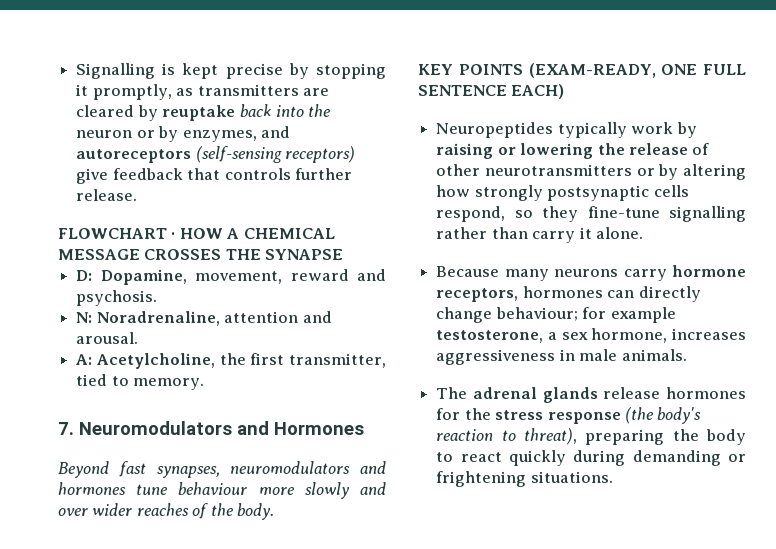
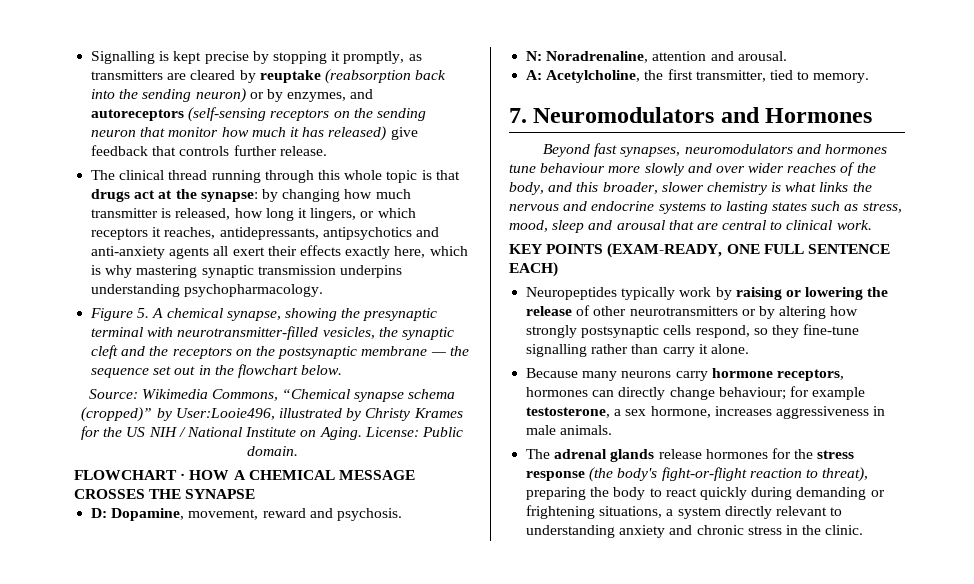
(236, 113) none -> [324,69,411,84] (reabsorption
[76,130,133,138] neuron -> [142,88,246,103] sending neuron)
[285,146,356,163] receptors) -> [270,108,426,121] [91,126,387,141] receptors on the sending neuron that monitor how much it has released)
(138, 195) none -> [91,170,460,183] [91,189,411,202] [91,208,416,221] [91,227,439,240] [91,245,468,259] [91,265,402,278] [91,284,324,297] [90,308,438,321] [91,326,454,340] [91,345,469,359] [91,364,343,378] [88,389,456,402] [81,407,463,422] [81,426,463,440] [246,446,298,456] // The clinical thread running through this whole topic is that drugs act at the synapse: by changing how much transmitter is released, how long it lingers, or which receptors it reaches, antidepressants, antipsychotics and anti-anxiety agents all exert their effects exactly here, which is why mastering synaptic transmission underpins understanding psychopharmacology. // Figure 5. A chemical synapse, showing the presynaptic terminal with neurotransmitter-filled vesicles, the synaptic cleft and the receptors on the postsynaptic membrane — the sequence set out in the flowchart below. // Source: Wikimedia Commons, “Chemical synapse schema (cropped)” by User:Looie496, illustrated by Christy Krames for the US NIH / National Institute on Aging. License: Public domain.
[237,503,275,520] body. -> [509,182,872,195] [509,201,902,214] [509,220,872,233] body, and this broader, slower chemistry is what links the nervous and endocrine systems to lasting states such as stress, mood, sleep and arousal that are central to clinical work.
(702, 415) none -> [661,467,747,481] fight-or-flight
[530,471,613,483] situations. -> [599,506,843,519] [526,525,864,538] situations, a system directly relevant to understanding anxiety and chronic stress in the clinic.

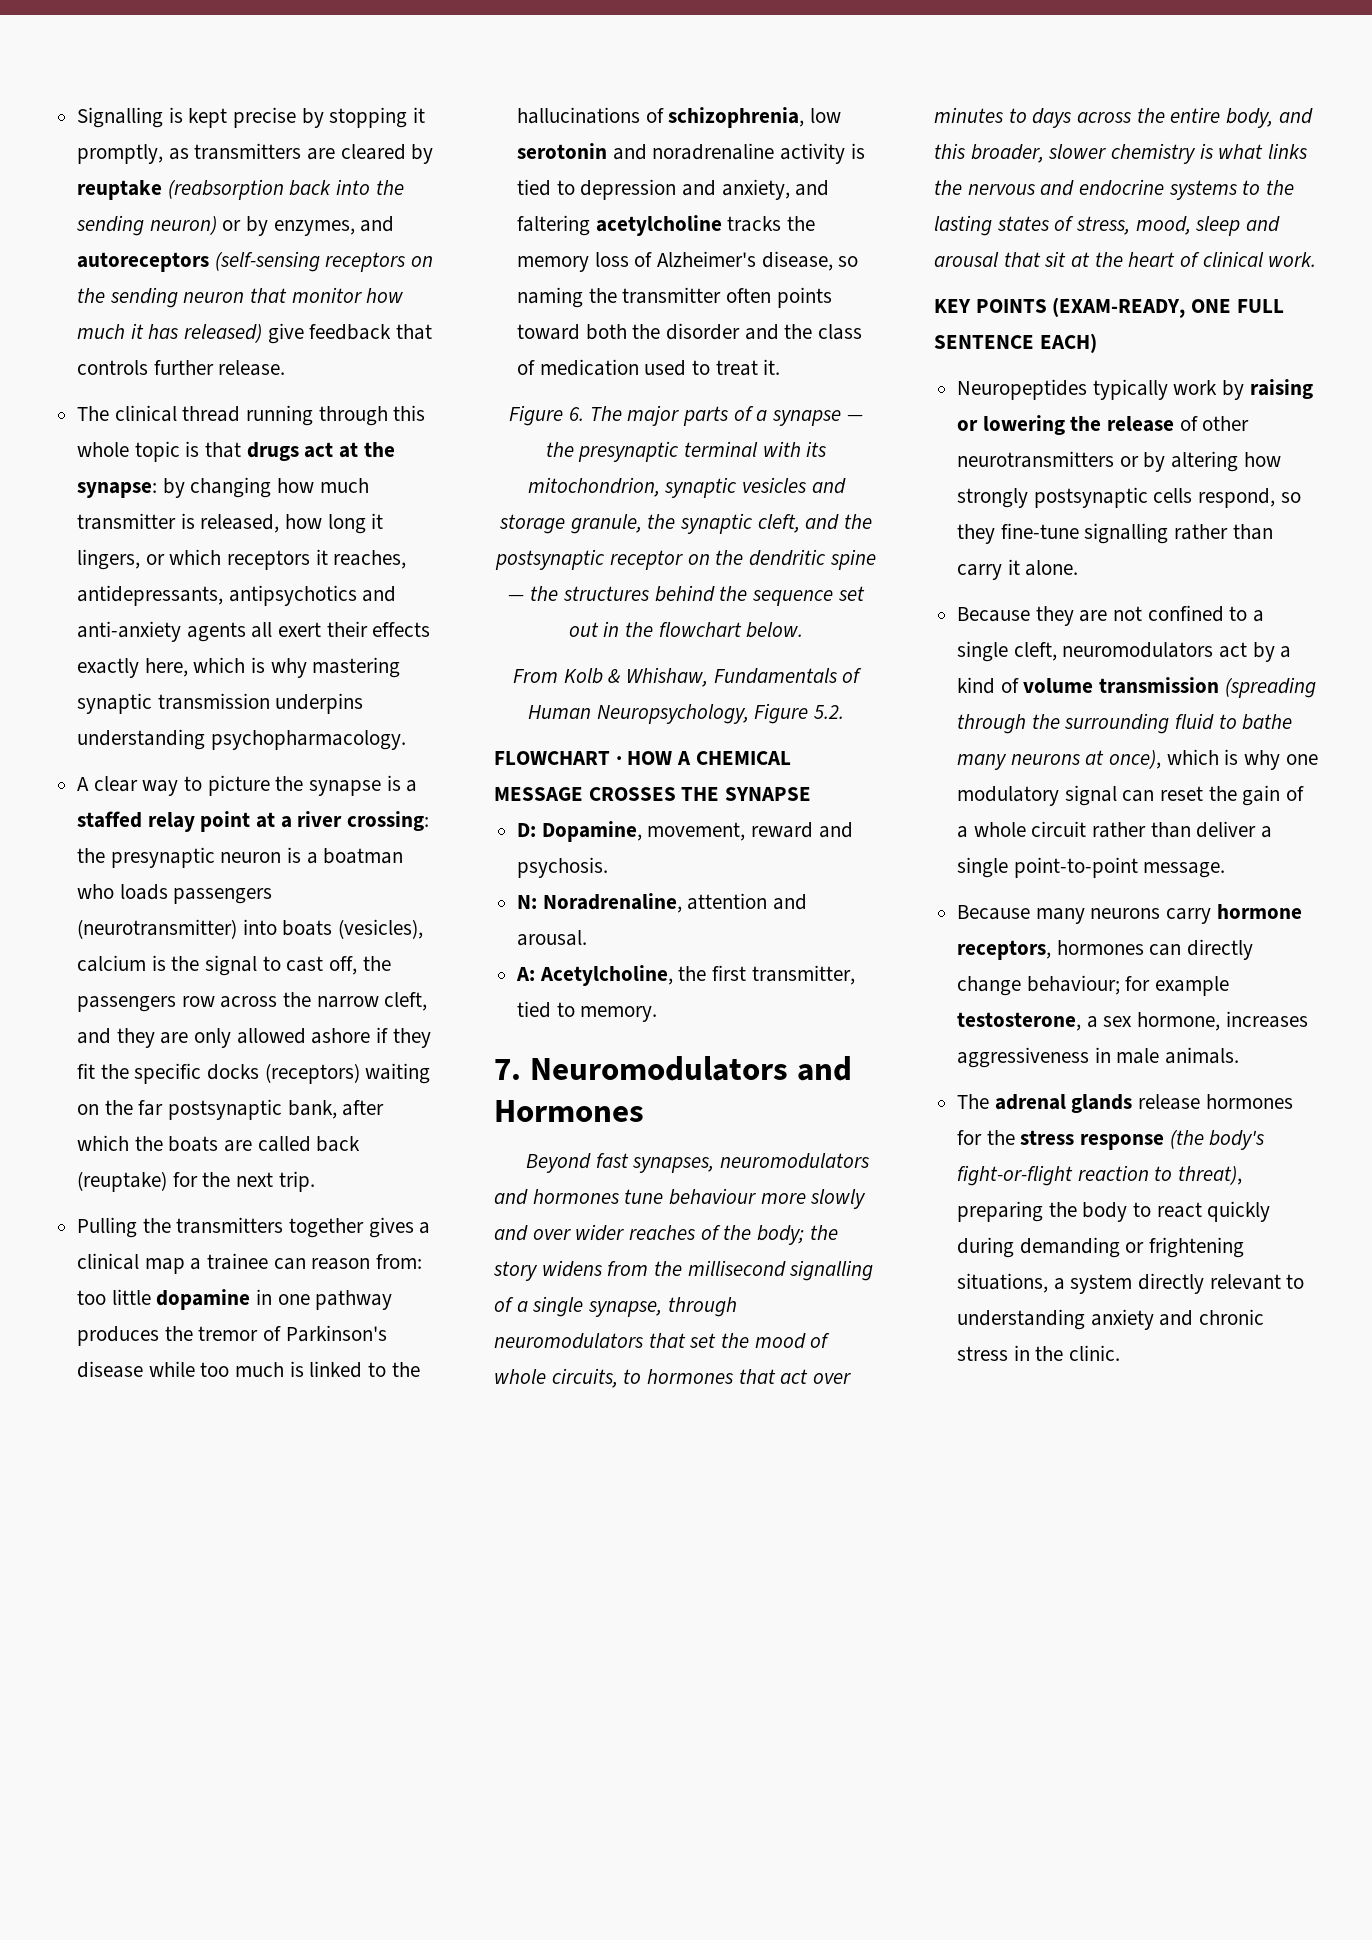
[90,308,438,321] [91,326,375,340] Figure 5. A chemical synapse, showing the presynaptic terminal with neurotransmitter-filled vesicles, -> [77,775,418,796] [77,811,430,832] [77,847,404,868] [77,884,273,904] [77,919,424,939] [77,955,391,976] [77,992,428,1012] [77,1027,431,1048] [77,1063,431,1084] [77,1099,385,1120] [77,1135,361,1152] [77,1171,315,1192] [77,1217,431,1238] [77,1253,423,1274] [77,1289,393,1310] [77,1325,387,1346] [77,1361,420,1378] [517,107,842,128] [517,143,865,164] [517,179,830,200] [517,215,816,236] [517,251,859,272] [517,287,832,308] [517,323,863,340] [517,359,781,376] [509,405,863,426] [545,441,827,462] [527,477,846,498] [498,514,642,534] A clear way to picture the synapse is a staffed relay point at a river crossing: the presynaptic neuron is a boatman who loads passengers (neurotransmitter) into boats (vesicles), calcium is the signal to cast off, the passengers row across the narrow cleft, and they are only allowed ashore if they fit the specific docks (receptors) waiting on the far postsynaptic bank, after which the boats are called back (reuptake) for the next trip. // Pulling the transmitters together gives a clinical map a trainee can reason from: too little dopamine in one pathway produces the tremor of Parkinson's disease while too much is linked to the hallucinations of schizophrenia, low serotonin and noradrenaline activity is tied to depression and anxiety, and faltering acetylcholine tracks the memory loss of Alzheimer's disease, so naming the transmitter often points toward both the disorder and the class of medication used to treat it. // Figure 6. The major parts of a synapse — the presynaptic terminal with its mitochondrion, synaptic vesicles and storage granule,
[91,345,446,359] cleft and the receptors on the postsynaptic membrane — -> [757,514,873,533] [495,549,876,570] [508,585,715,602] cleft, and the postsynaptic receptor on the dendritic spine — the structures behind
[88,389,456,402] [81,407,463,422] [81,426,463,440] [246,446,298,456] Source: Wikimedia Commons, “Chemical synapse schema (cropped)” by User:Looie496, illustrated by Christy Krames for the US NIH / National Institute on Aging. License: Public domain. -> [512,667,863,687] [527,703,845,724] From Kolb & Whishaw, Fundamentals of Human Neuropsychology, Figure 5.2.
(876, 168) none -> [757,1225,838,1245] [493,1260,874,1281] [494,1296,737,1317] [494,1333,831,1349] [494,1368,852,1388] [934,107,1221,128] body; the story widens from the millisecond signalling of a single synapse, through neuromodulators that set the mood of whole circuits, to hormones that act over minutes to days across the entire
(722, 206) none -> [1266,180,1295,195] the
[811,201,859,211] such as -> [1054,216,1075,231] of
[696,220,783,230] are central to -> [1044,251,1201,267] sit at the heart of
(749, 349) none -> [957,605,1265,626] [957,641,1292,662] [957,677,1316,698] [957,713,1293,734] [957,749,1318,770] [957,785,1305,806] [957,821,1273,838] [957,857,1226,878] // Because they are not confined to a single cleft, neuromodulators act by a kind of volume transmission (spreading through the surrounding fluid to bathe many neurons at once), which is why one modulatory signal can reset the gain of a whole circuit rather than deliver a single point-to-point message.

